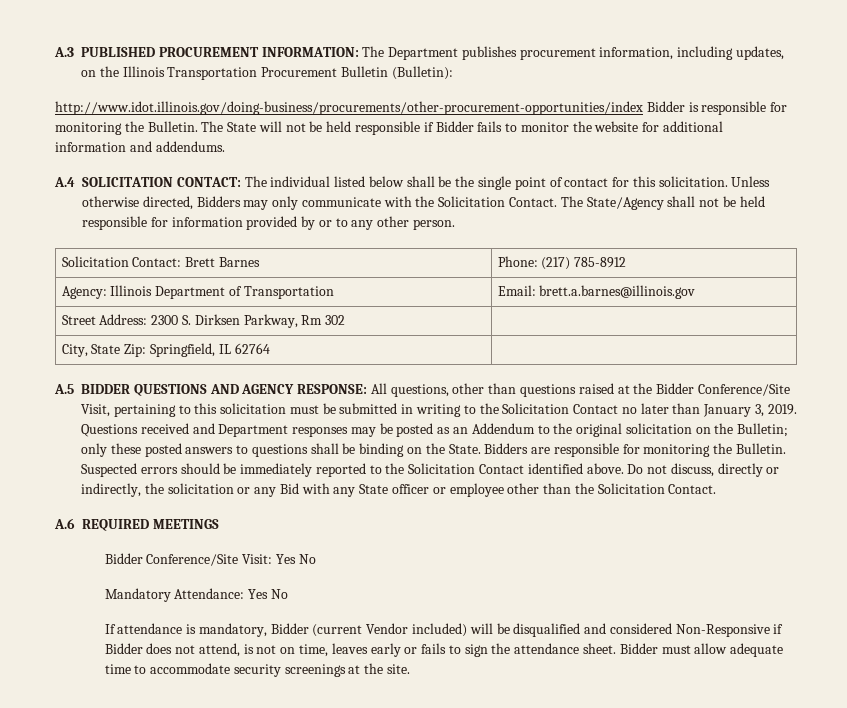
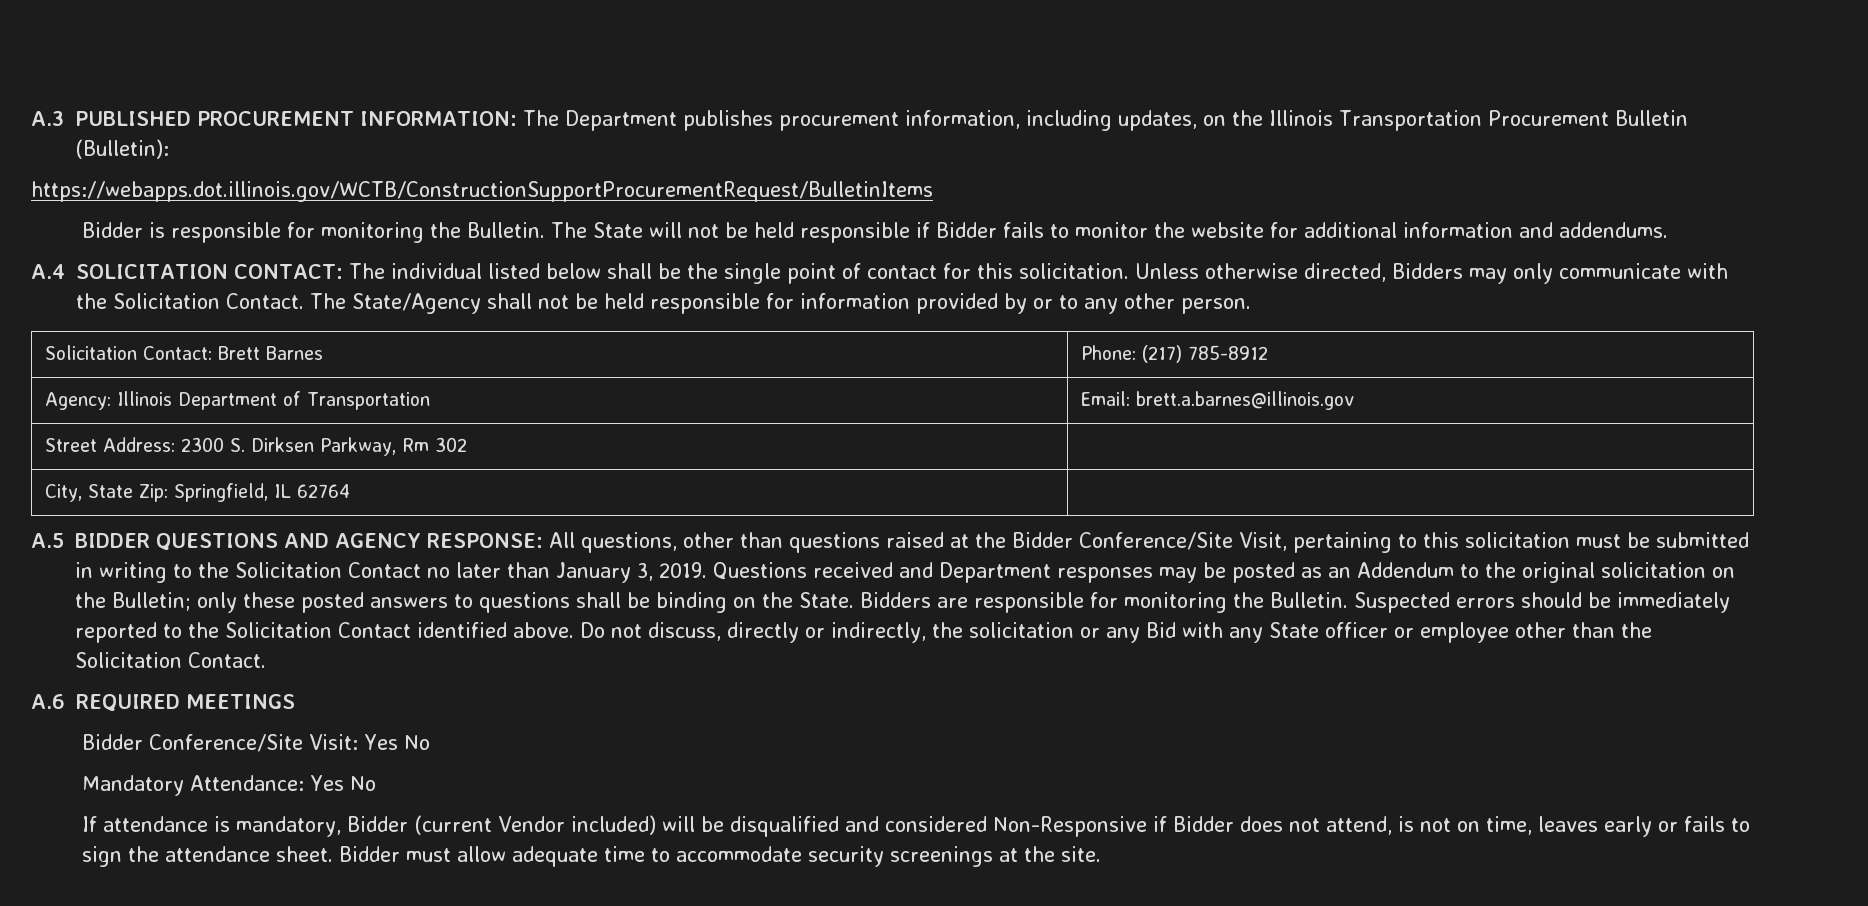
[55,101,643,115] http://www.idot.illinois.gov/doing-business/procurements/other-procurement-opportunities/index -> [31,181,933,202] https://webapps.dot.illinois.gov/WCTB/ConstructionSupportProcurementRequest/BulletinItems //

